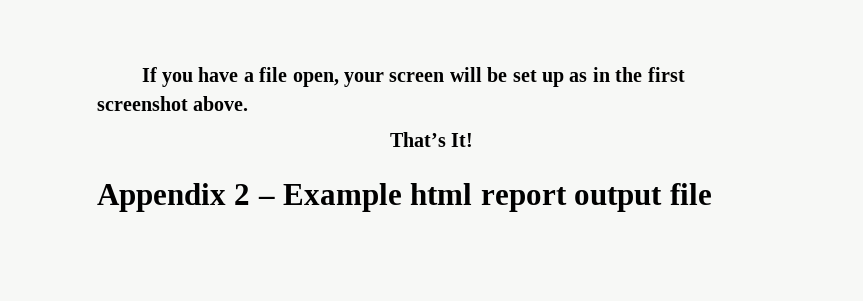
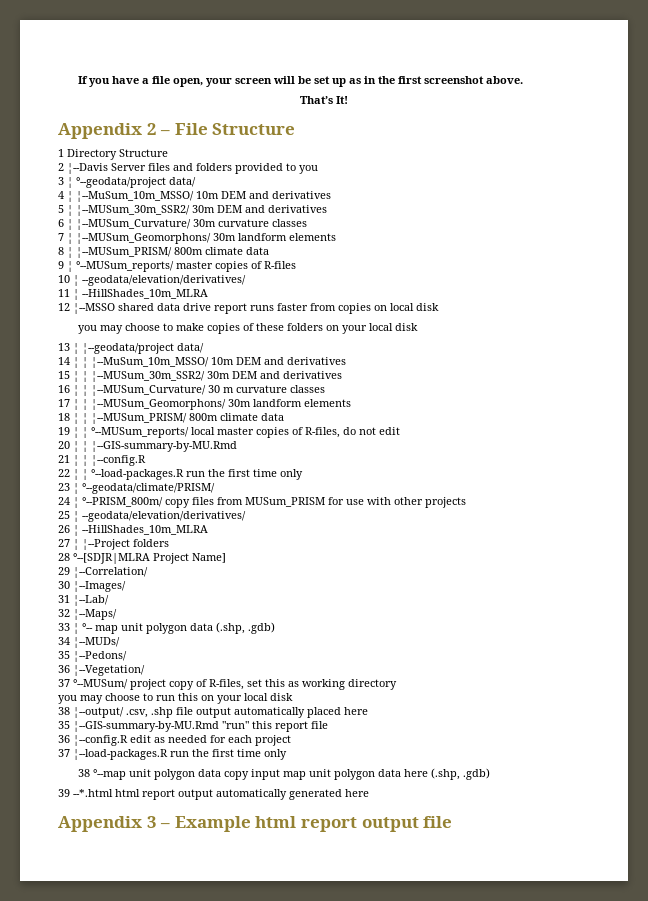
(275, 200) none -> [174,123,296,135] [58,149,168,160] [58,163,318,174] [58,177,196,188] [58,191,331,202] [58,205,327,216] [58,219,307,230] [58,233,336,244] [58,247,269,258] [58,261,296,272] [58,275,246,286] [58,289,208,300] [58,303,439,314] [77,323,418,334] [58,343,204,354] [58,357,346,368] [58,371,342,382] [58,385,325,396] [58,399,351,410] [58,413,284,424] [58,427,400,438] [58,441,237,452] [58,455,146,466] [58,469,303,480] [58,483,215,494] [58,497,466,508] [58,511,246,522] [58,525,208,536] [58,539,169,550] [58,553,226,564] [58,567,148,578] [58,581,126,592] [58,595,109,606] [58,609,117,620] [58,622,275,634] [58,637,120,648] [58,651,127,662] [58,665,145,676] [58,679,397,690] [58,693,293,704] [58,707,368,718] [58,721,328,732] [58,735,291,746] [58,749,287,760] [77,768,490,780] [58,789,369,800] [58,816,171,832] File Structure // 1 Directory Structure // 2 ¦--Davis Server files and folders provided to you // 3 ¦ °--geodata/project data/ // 4 ¦ ¦--MuSum_10m_MSSO/ 10m DEM and derivatives // 5 ¦ ¦--MUSum_30m_SSR2/ 30m DEM and derivatives // 6 ¦ ¦--MUSum_Curvature/ 30m curvature classes // 7 ¦ ¦--MUSum_Geomorphons/ 30m landform elements // 8 ¦ ¦--MUSum_PRISM/ 800m climate data // 9 ¦ °--MUSum_reports/ master copies of R-files // 10 ¦ --geodata/elevation/derivatives/ // 11 ¦ --HillShades_10m_MLRA // 12 ¦--MSSO shared data drive report runs faster from copies on local disk // you may choose to make copies of these folders on your local disk // 13 ¦ ¦--geodata/project data/ // 14 ¦ ¦ ¦--MuSum_10m_MSSO/ 10m DEM and derivatives // 15 ¦ ¦ ¦--MUSum_30m_SSR2/ 30m DEM and derivatives // 16 ¦ ¦ ¦--MUSum_Curvature/ 30 m curvature classes // 17 ¦ ¦ ¦--MUSum_Geomorphons/ 30m landform elements // 18 ¦ ¦ ¦--MUSum_PRISM/ 800m climate data // 19 ¦ ¦ °--MUSum_reports/ local master copies of R-files, do not edit // 20 ¦ ¦ ¦--GIS-summary-by-MU.Rmd // 21 ¦ ¦ ¦--config.R // 22 ¦ ¦ °--load-packages.R run the first time only // 23 ¦ °--geodata/climate/PRISM/ // 24 ¦ °--PRISM_800m/ copy files from MUSum_PRISM for use with other projects // 25 ¦ --geodata/elevation/derivatives/ // 26 ¦ --HillShades_10m_MLRA // 27 ¦ ¦--Project folders // 28 °--[SDJR|MLRA Project Name] // 29 ¦--Correlation/ // 30 ¦--Images/ // 31 ¦--Lab/ // 32 ¦--Maps/ // 33 ¦ °-- map unit polygon data (.shp, .gdb) // 34 ¦--MUDs/ // 35 ¦--Pedons/ // 36 ¦--Vegetation/ // 37 °--MUSum/ project copy of R-files, set this as working directory // you may choose to run this on your local disk // 38 ¦--output/ .csv, .shp file output automatically placed here // 35 ¦--GIS-summary-by-MU.Rmd "run" this report file // 36 ¦--config.R edit as needed for each project // 37 ¦--load-packages.R run the first time only // 38 °--map unit polygon data copy input map unit polygon data here (.shp, .gdb) // 39 --*.html html report output automatically generated here // Appendix 3 –

